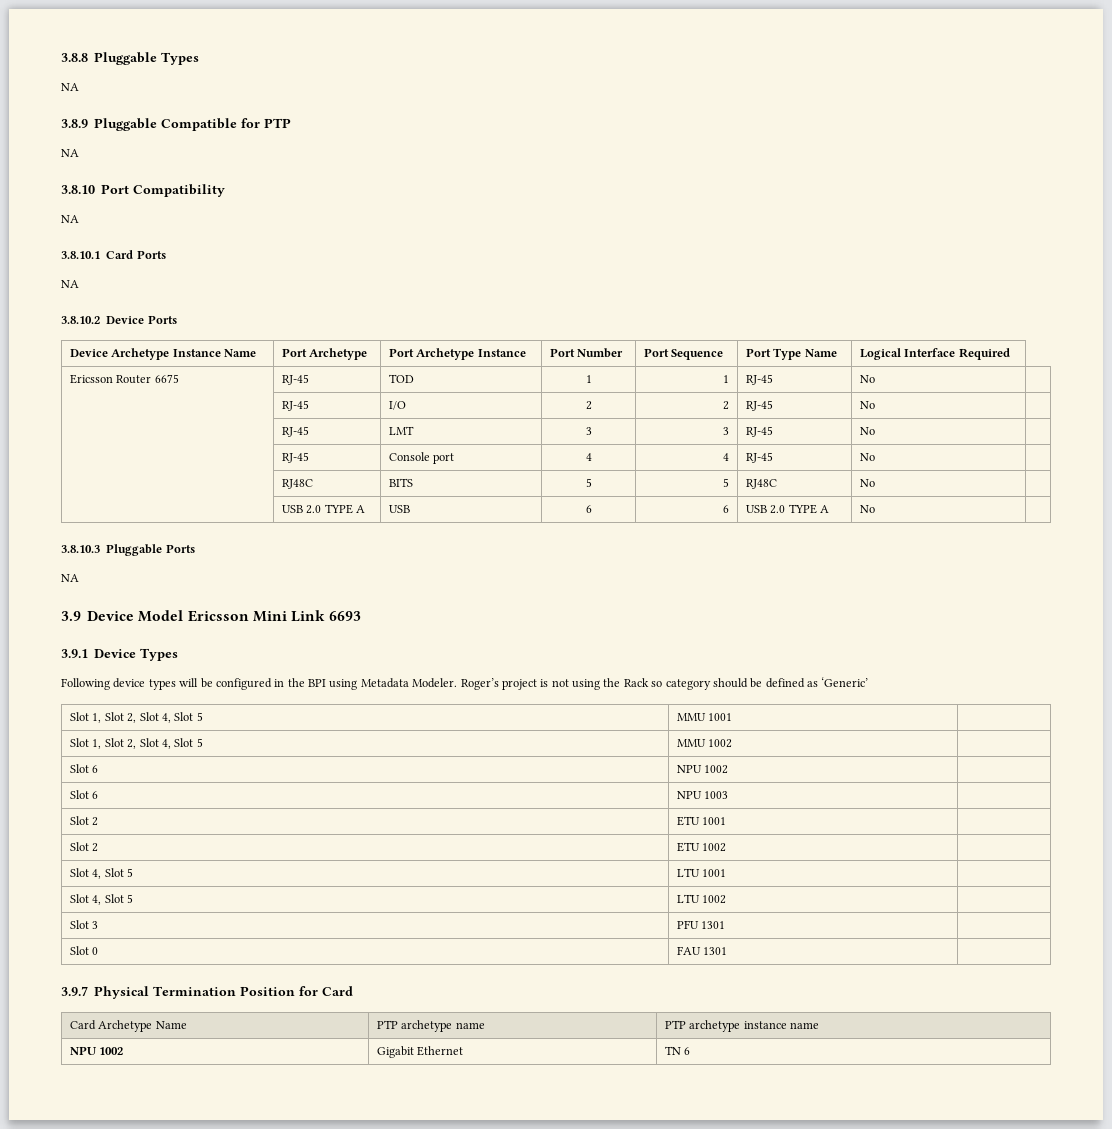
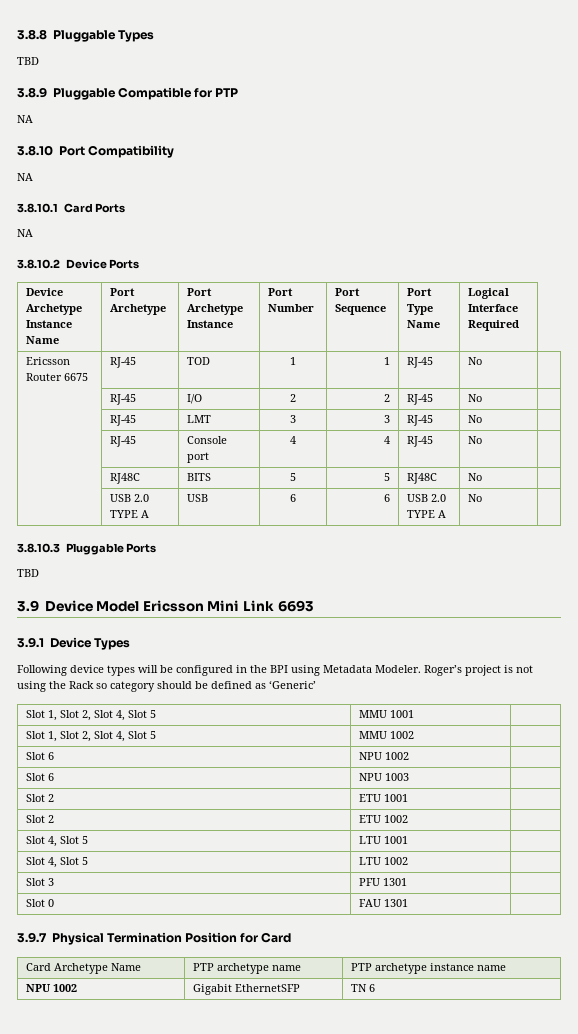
[61,83,79,91] NA -> [17,57,39,65] TBD
[61,574,79,582] NA -> [17,569,39,577] TBD
[417,1046,464,1056] Ethernet -> [234,984,300,992] EthernetSFP

